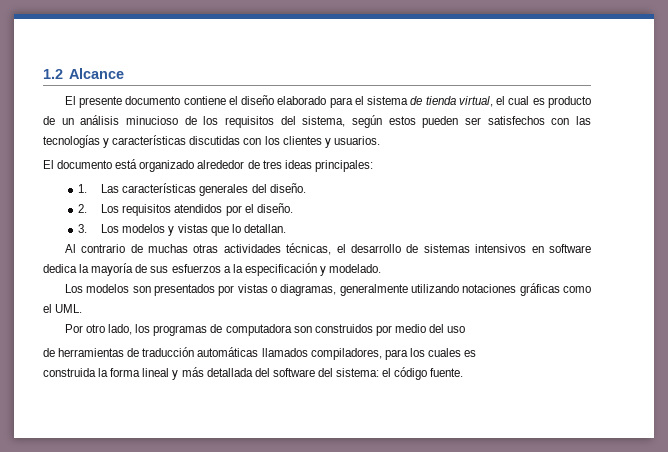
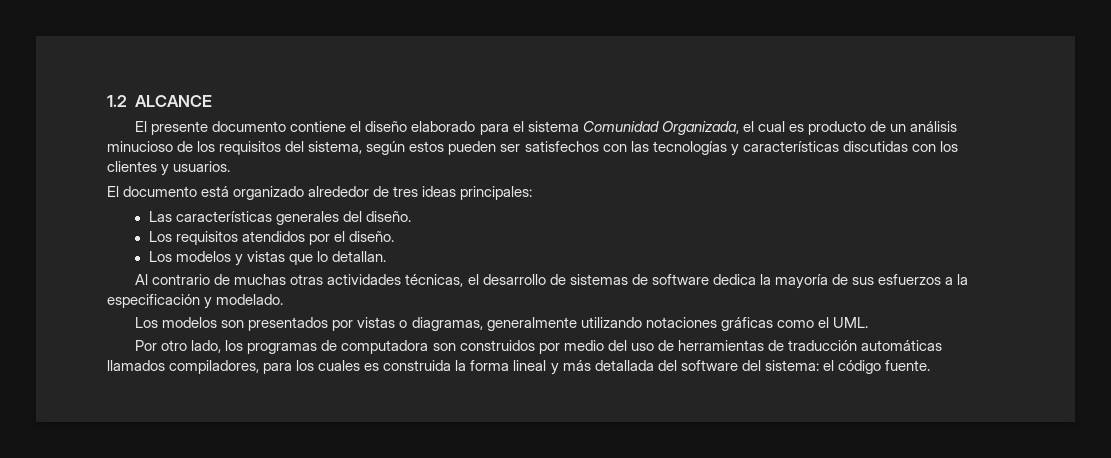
[68,68,124,79] Alcance -> [134,95,212,107] ALCANCE
[410,96,493,107] de tienda virtual, -> [582,121,739,135] Comunidad Organizada,
[78,184,88,193] 1. -> (533, 193) none
[78,204,88,213] 2. -> (411, 216) none
[78,224,88,233] 3. -> (394, 236) none
[475,244,544,253] intensivos en -> [631,274,648,285] de
(466, 329) // -> (654, 347) none
(477, 353) // -> (380, 367) none

